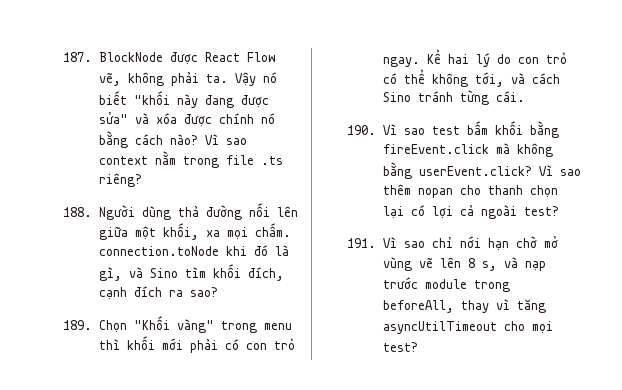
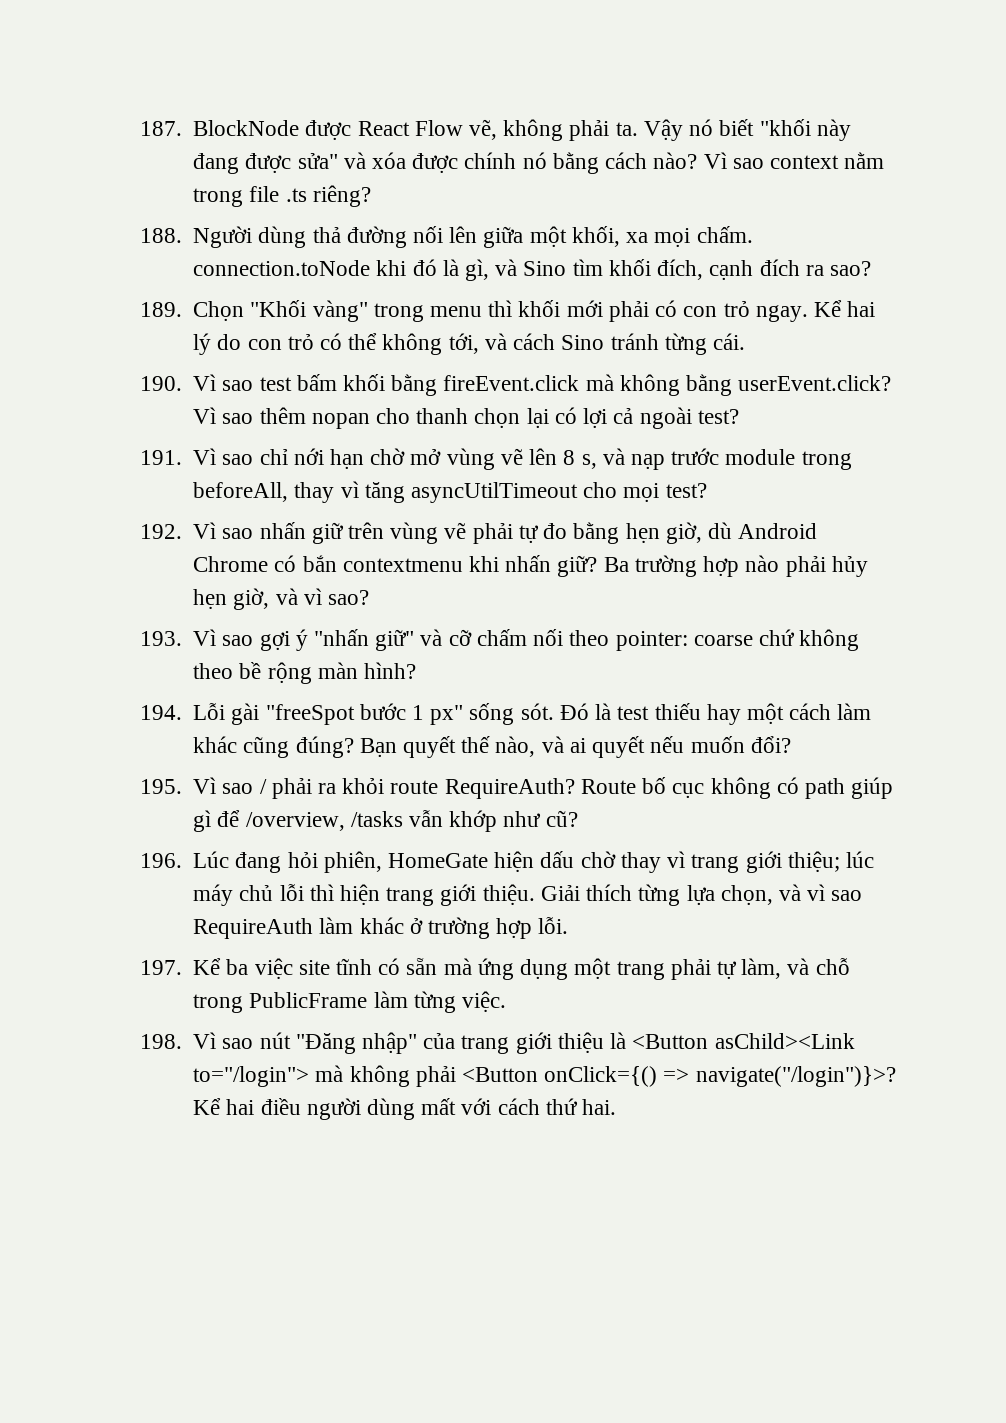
(418, 347) none -> [139,522,818,544] [193,555,868,577] [193,588,370,610] [139,629,860,651] [193,662,417,684] [139,703,872,725] [193,736,791,758] [139,777,894,799] [193,810,578,832] [139,851,874,873] [193,884,863,906] [193,917,569,939] [139,958,850,980] [193,991,507,1013] [139,1032,855,1054] [193,1065,896,1087] [193,1098,617,1120] // 192. Vì sao nhấn giữ trên vùng vẽ phải tự đo bằng hẹn giờ, dù Android Chrome có bắn contextmenu khi nhấn giữ? Ba trường hợp nào phải hủy hẹn giờ, và vì sao? // 193. Vì sao gợi ý "nhấn giữ" và cỡ chấm nối theo pointer: coarse chứ không theo bề rộng màn hình? // 194. Lỗi gài "freeSpot bước 1 px" sống sót. Đó là test thiếu hay một cách làm khác cũng đúng? Bạn quyết thế nào, và ai quyết nếu muốn đổi? // 195. Vì sao / phải ra khỏi route RequireAuth? Route bố cục không có path giúp gì để /overview, /tasks vẫn khớp như cũ? // 196. Lúc đang hỏi phiên, HomeGate hiện dấu chờ thay vì trang giới thiệu; lúc máy chủ lỗi thì hiện trang giới thiệu. Giải thích từng lựa chọn, và vì sao RequireAuth làm khác ở trường hợp lỗi. // 197. Kể ba việc site tĩnh có sẵn mà ứng dụng một trang phải tự làm, và chỗ trong PublicFrame làm từng việc. // 198. Vì sao nút "Đăng nhập" của trang giới thiệu là <Button asChild><Link to="/login"> mà không phải <Button onClick={() => navigate("/login")}>? Kể hai điều người dùng mất với cách thứ hai.

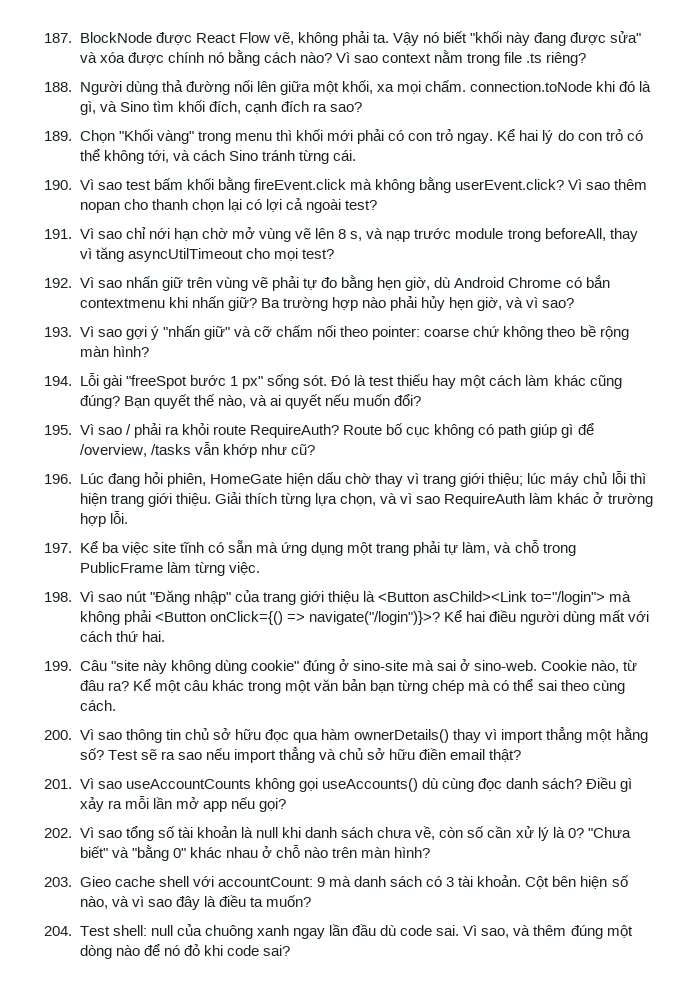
(617, 1107) none -> [44,659,638,674] [79,679,625,694] [79,700,116,711] [44,727,648,743] [79,747,522,763] [44,777,633,792] [79,796,287,812] [44,826,631,841] [79,845,431,861] [44,875,629,889] [79,895,312,910] [44,924,633,939] [79,944,291,959] // 199. Câu "site này không dùng cookie" đúng ở sino-site mà sai ở sino-web. Cookie nào, từ đâu ra? Kể một câu khác trong một văn bản bạn từng chép mà có thể sai theo cùng cách. // 200. Vì sao thông tin chủ sở hữu đọc qua hàm ownerDetails() thay vì import thẳng một hằng số? Test sẽ ra sao nếu import thẳng và chủ sở hữu điền email thật? // 201. Vì sao useAccountCounts không gọi useAccounts() dù cùng đọc danh sách? Điều gì xảy ra mỗi lần mở app nếu gọi? // 202. Vì sao tổng số tài khoản là null khi danh sách chưa về, còn số cần xử lý là 0? "Chưa biết" và "bằng 0" khác nhau ở chỗ nào trên màn hình? // 203. Gieo cache shell với accountCount: 9 mà danh sách có 3 tài khoản. Cột bên hiện số nào, và vì sao đây là điều ta muốn? // 204. Test shell: null của chuông xanh ngay lần đầu dù code sai. Vì sao, và thêm đúng một dòng nào để nó đỏ khi code sai?

